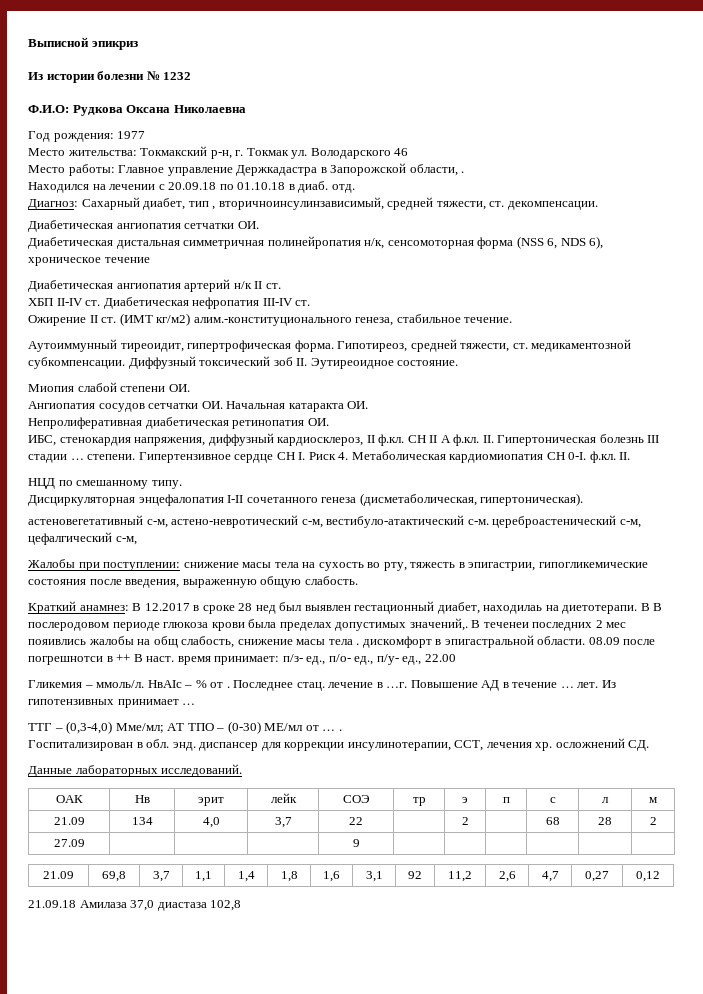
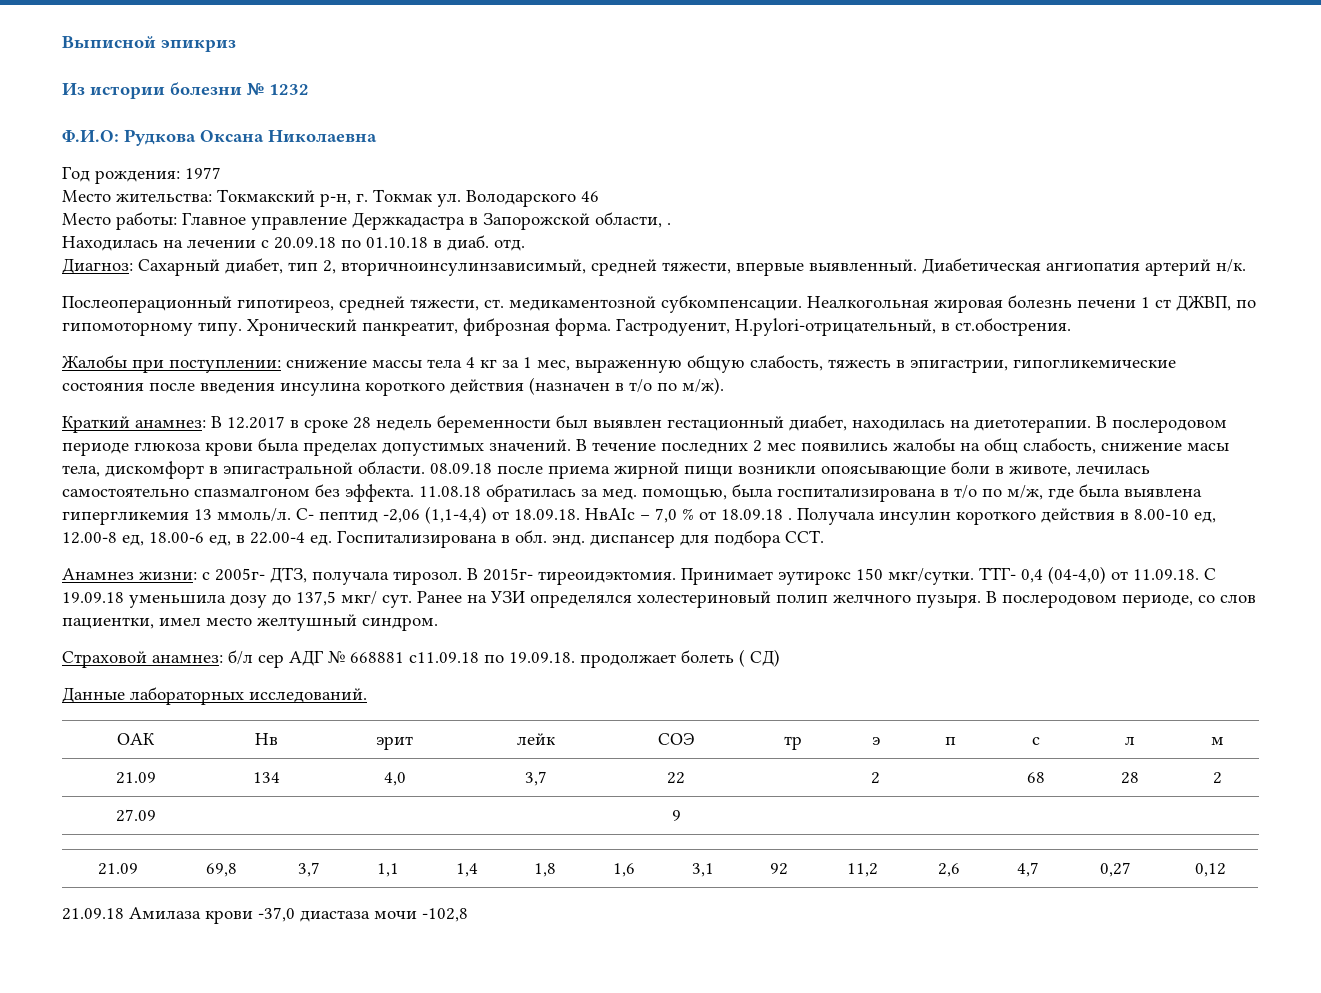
[28,182,89,193] Находился -> [62,236,158,251] Находилась
[212,206,216,210] , -> [323,260,336,274] 2,
[489,201,598,210] [28,220,259,232] [28,236,604,249] [28,257,150,266] [28,279,281,292] [28,297,311,309] [28,313,513,326] [28,339,408,352] ст. декомпенсации. // Диабетическая ангиопатия сетчатки ОИ. // Диабетическая дистальная симметричная полинейропатия н/к, сенсомоторная форма (NSS 6, NDS 6), хроническое течение // Диабетическая ангиопатия артерий н/к II ст. // ХБП II-IV ст. Диабетическая нефропатия III-IV ст. // Ожирение II ст. (ИМТ кг/м2) алим.-конституционального генеза, стабильное течение. // Аутоиммунный тиреоидит, гипертрофическая форма. Гипотиреоз, -> [736,258,1246,276] [62,296,334,313] впервые выявленный. Диабетическая ангиопатия артерий н/к. // Послеоперационный гипотиреоз,
[128,356,459,369] [28,382,190,392] [28,401,369,412] [28,417,329,429] [28,433,660,446] [28,451,631,463] [28,478,182,489] [28,493,584,506] [28,515,641,528] [28,532,137,545] [28,559,407,571] Диффузный токсический зоб II. Эутиреоидное состояние. // Миопия слабой степени ОИ. // Ангиопатия сосудов сетчатки ОИ. Начальная катаракта ОИ. // Непролиферативная диабетическая ретинопатия ОИ. // ИБС, стенокардия напряжения, диффузный кардиосклероз, II ф.кл. СН II А ф.кл. II. Гипертоническая болезнь III стадии … степени. Гипертензивное сердце СН I. Риск 4. Метаболическая кардиомиопатия СН 0-I. ф.кл. II. // НЦД по смешанному типу. // Дисциркуляторная энцефалопатия I-II сочетанного генеза (дисметаболическая, гипертоническая). // астеновегетативный с-м, астено-невротический с-м, вестибуло-атактический с-м. цереброастенический с-м, цефалгический с-м, // Жалобы при поступлении: снижение масы тела на сухость во рту, -> [807,295,1256,313] [62,318,1071,336] [62,355,823,373] Неалкогольная жировая болезнь печени 1 ст ДЖВП, по гипомоторному типу. Хронический панкреатит, фиброзная форма. Гастродуенит, Н.pylori-отрицательный, в ст.обострения. // Жалобы при поступлении: снижение массы тела 4 кг за 1 мес, выраженную общую слабость,
[125,576,358,588] введения, выраженную общую слабость. -> [200,377,724,396] введения инсулина короткого действия (назначен в т/о по м/ж).
[255,605,276,614] нед -> [376,415,551,433] недель беременности
[483,603,650,614] находилаь на диетотерапи. В -> [852,419,1091,433] находилась на диетотерапии.
[409,618,529,631] значений,. В теченеи -> [489,439,656,451] значений. В течение
[28,639,86,645] пояивлись -> [801,442,888,451] появились
[328,639,360,645] тела . -> [62,465,100,477] тела,
[588,637,656,645] [28,654,456,665] [28,680,145,688] 08.09 после погрешнотси в ++ В наст. время принимает: п/з- ед., п/о- ед., п/у- ед., 22.00 // Гликемия – ммоль/л. -> [430,461,1150,479] [62,484,1202,502] [62,506,580,525] 08.09.18 после приема жирной пищи возникли опоясывающие боли в животе, лечилась самостоятельно спазмалгоном без эффекта. 11.08.18 обратилась за мед. помощью, была госпитализирована в т/о по м/ж, где была выявлена гипергликемия 13 ммоль/л. С- пептид -2,06 (1,1-4,4) от 18.09.18.
(193, 686) none -> [655,508,677,523] 7,0
[226,680,616,691] [28,699,196,708] [28,721,342,734] [28,740,133,751] . Последнее стац. лечение в …г. Повышение АД в течение … лет. Из гипотензивных принимает … // ТТГ – (0,3-4,0) Мме/мл; АТ ТПО – (0-30) МЕ/мл от … . // Госпитализирован -> [721,508,1216,525] [62,530,497,548] 18.09.18 . Получала инсулин короткого действия в 8.00-10 ед, 12.00-8 ед, 18.00-6 ед, в 22.00-4 ед. Госпитализирована
[284,738,650,751] коррекции инсулинотерапии, ССТ, лечения хр. осложнений СД. -> [714,530,824,548] [62,566,1216,585] [62,591,1256,608] [62,614,438,631] [62,649,780,668] подбора ССТ. // Анамнез жизни: с 2005г- ДТЗ, получала тирозол. В 2015г- тиреоидэктомия. Принимает эутирокс 150 мкг/сутки. ТТГ- 0,4 (04-4,0) от 11.09.18. С 19.09.18 уменьшила дозу до 137,5 мкг/ сут. Ранее на УЗИ определялся холестериновый полип желчного пузыря. В послеродовом периоде, со слов пациентки, имел место желтушный синдром. // Страховой анамнез: б/л сер АДГ № 668881 с11.09.18 по 19.09.18. продолжает болеть ( СД)
[130,900,242,911] 37,0 диастаза 102,8 -> [205,907,468,924] крови -37,0 диастаза мочи -102,8

